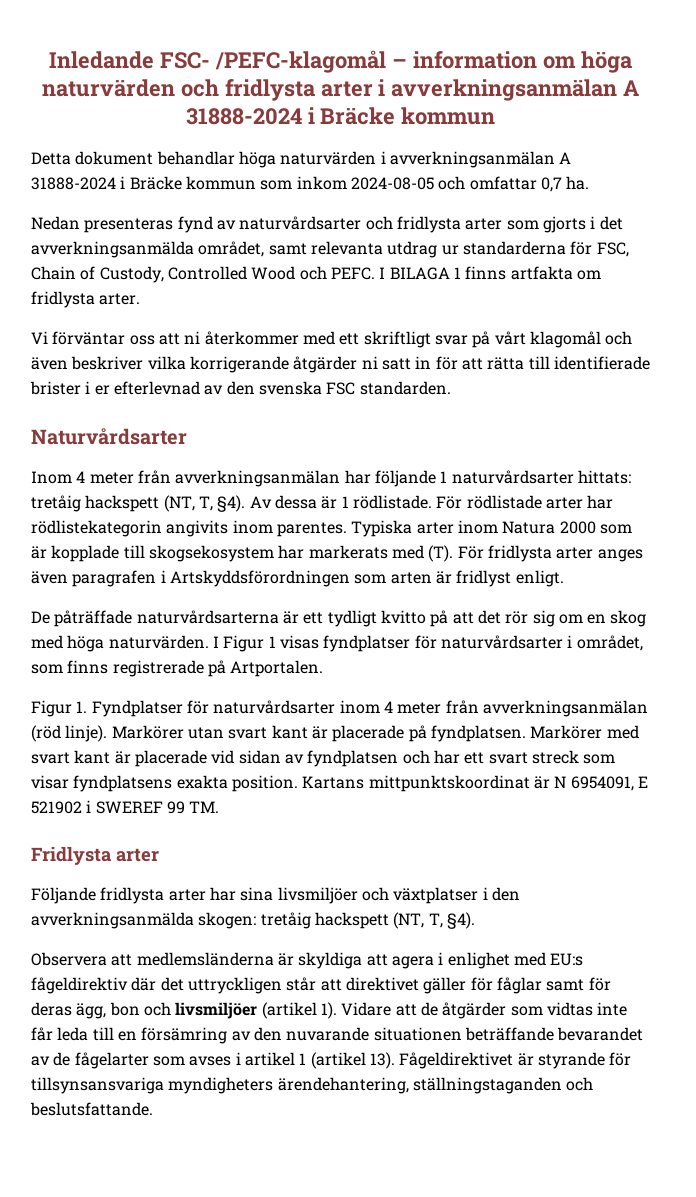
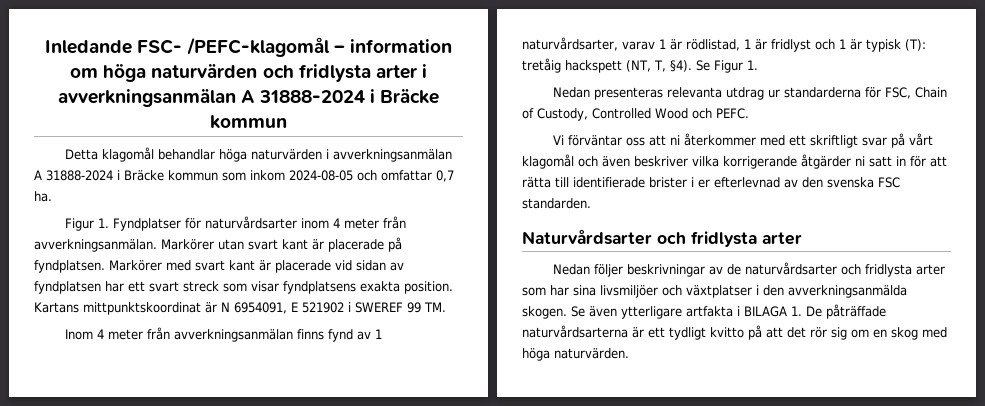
[75,151,154,165] dokument -> [101,147,154,162] klagomål
[31,216,623,233] [31,241,307,258] Nedan presenteras fynd av naturvårdsarter och fridlysta arter som gjorts i det avverkningsanmälda området, samt -> [64,216,406,231] [34,237,402,252] [34,260,404,273] [34,281,453,294] [34,302,446,315] [64,327,382,342] [522,37,926,52] [522,58,758,73] [552,87,663,100] Figur 1. Fyndplatser för naturvårdsarter inom 4 meter från avverkningsanmälan. Markörer utan svart kant är placerade på fyndplatsen. Markörer med svart kant är placerade vid sidan av fyndplatsen har ett svart streck som visar fyndplatsens exakta position. Kartans mittpunktskoordinat är N 6954091, E 521902 i SWEREF 99 TM. // Inom 4 meter från avverkningsanmälan finns fynd av 1 naturvårdsarter, varav 1 är rödlistad, 1 är fridlyst och 1 är typisk (T): tretåig hackspett (NT, T, §4). Se Figur 1. // Nedan presenteras
[379,266,601,280] [31,291,141,308] I BILAGA 1 finns artfakta om fridlysta arter. -> (749, 113) none
[31,470,631,487] [31,495,614,512] [31,520,632,537] [31,545,643,562] [31,570,564,587] // Inom 4 meter från avverkningsanmälan har följande 1 naturvårdsarter hittats: tretåig hackspett (NT, T, §4). Av dessa är 1 rödlistade. För rödlistade arter har rödlistekategorin angivits inom parentes. Typiska arter inom Natura 2000 som är kopplade till skogsekosystem har markerats med (T). För fridlysta arter anges även paragrafen i Artskyddsförordningen som arten är fridlyst enligt. // -> [657,231,802,247] [552,262,945,277] [522,285,907,298] [522,306,802,319] och fridlysta arter // Nedan följer beskrivningar av de naturvårdsarter och fridlysta arter som har sina livsmiljöer och växtplatser i den avverkningsanmälda skogen. Se även ytterligare artfakta i BILAGA 1.
[212,635,643,652] [31,660,324,677] [31,700,648,717] [31,725,639,742] [31,750,616,767] [31,775,648,792] [31,800,220,814] [31,846,159,865] [31,887,520,904] [31,912,475,929] [31,952,584,969] [31,977,611,994] [31,1002,628,1019] [31,1027,644,1044] [31,1052,632,1069] [31,1077,594,1094] [30,1102,153,1116] I Figur 1 visas fyndplatser för naturvårdsarter i området, som finns registrerade på Artportalen. // Figur 1. Fyndplatser för naturvårdsarter inom 4 meter från avverkningsanmälan (röd linje). Markörer utan svart kant är placerade på fyndplatsen. Markörer med svart kant är placerade vid sidan av fyndplatsen och har ett svart streck som visar fyndplatsens exakta position. Kartans mittpunktskoordinat är N 6954091, E 521902 i SWEREF 99 TM. // Fridlysta arter // Följande fridlysta arter har sina livsmiljöer och växtplatser i den avverkningsanmälda skogen: tretåig hackspett (NT, T, §4). // Observera att medlemsländerna är skyldiga att agera i enlighet med EU:s fågeldirektiv där det uttryckligen står att direktivet gäller för fåglar samt för deras ägg, bon och livsmiljöer (artikel 1). Vidare att de åtgärder som vidtas inte får leda till en försämring av den nuvarande situationen beträffande bevarandet av de fågelarter som avses i artikel 1 (artikel 13). Fågeldirektivet är styrande för tillsynsansvariga myndigheters ärendehantering, ställningstaganden och beslutsfattande. -> (629, 353) none

